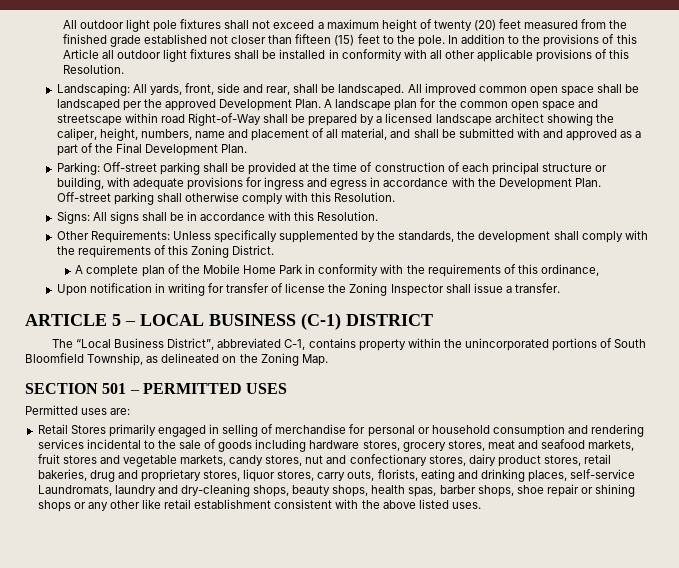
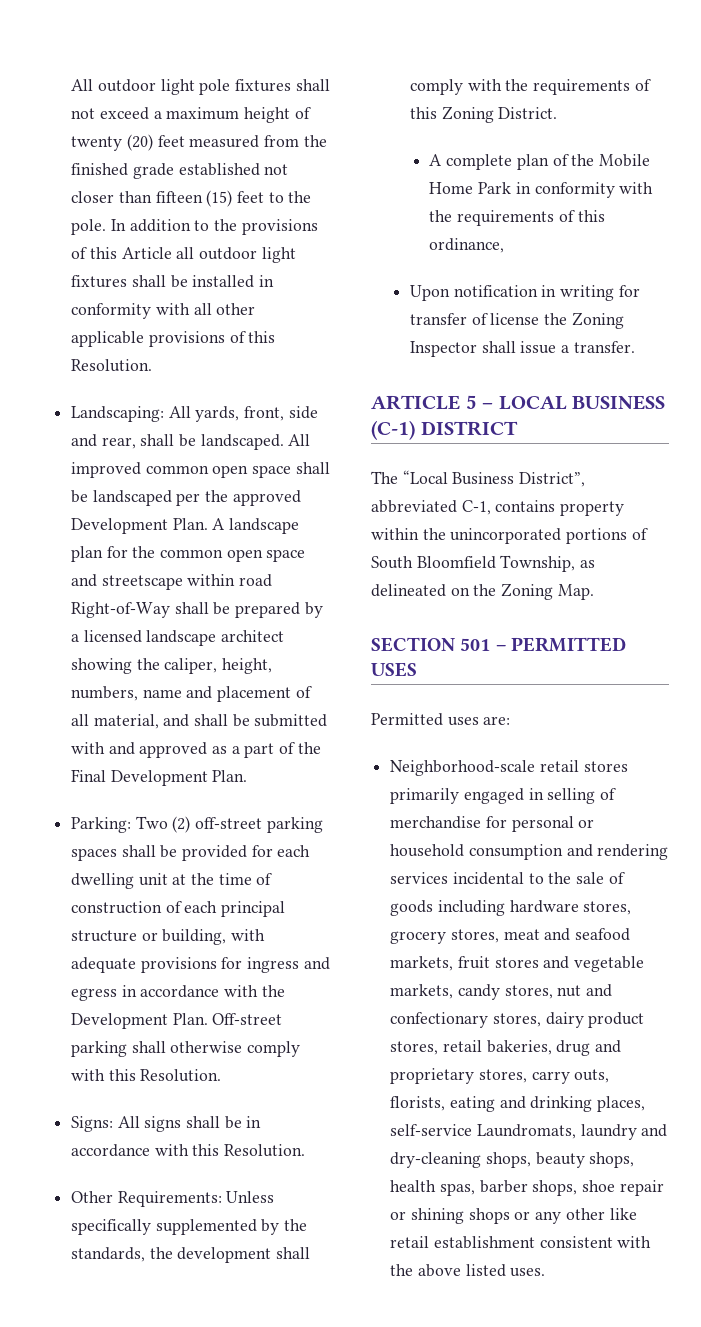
[102,162,297,175] Off-street parking shall be provided -> [135,816,323,833] [70,845,311,861] [70,873,168,889] Two (2) off-street parking spaces shall be provided for each dwelling unit
[37,424,106,434] Retail Stores -> [390,760,628,776] Neighborhood-scale retail stores
[243,469,315,482] liquor stores, -> (527, 1076) none

